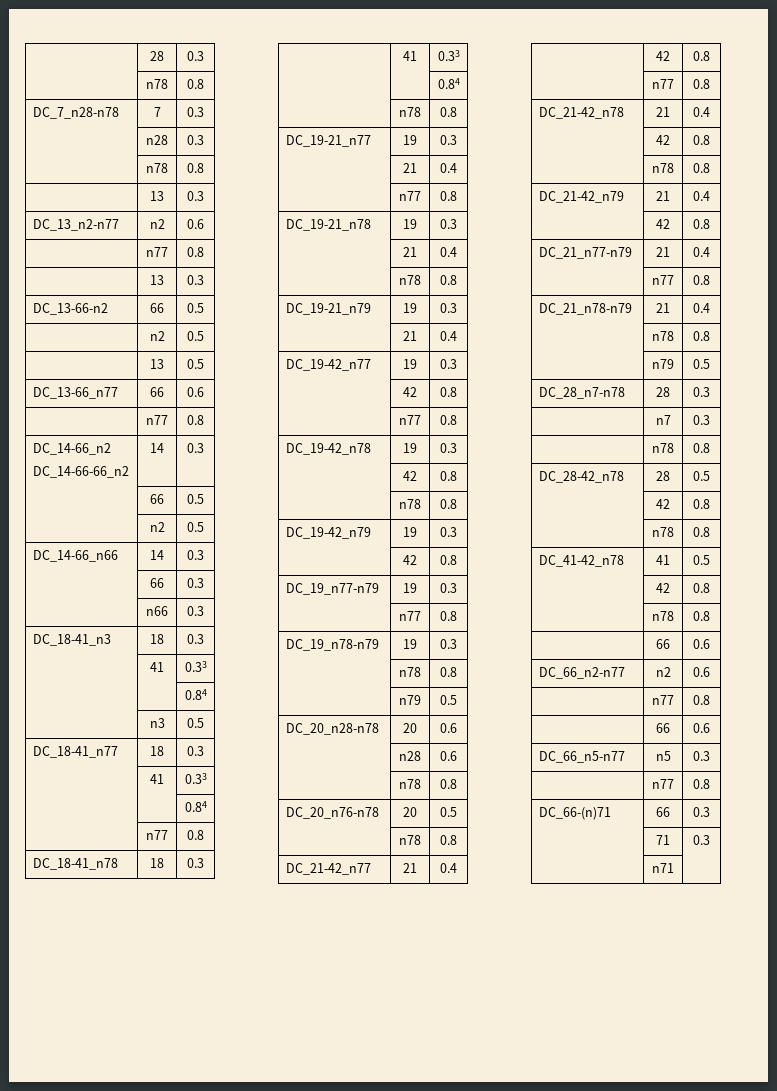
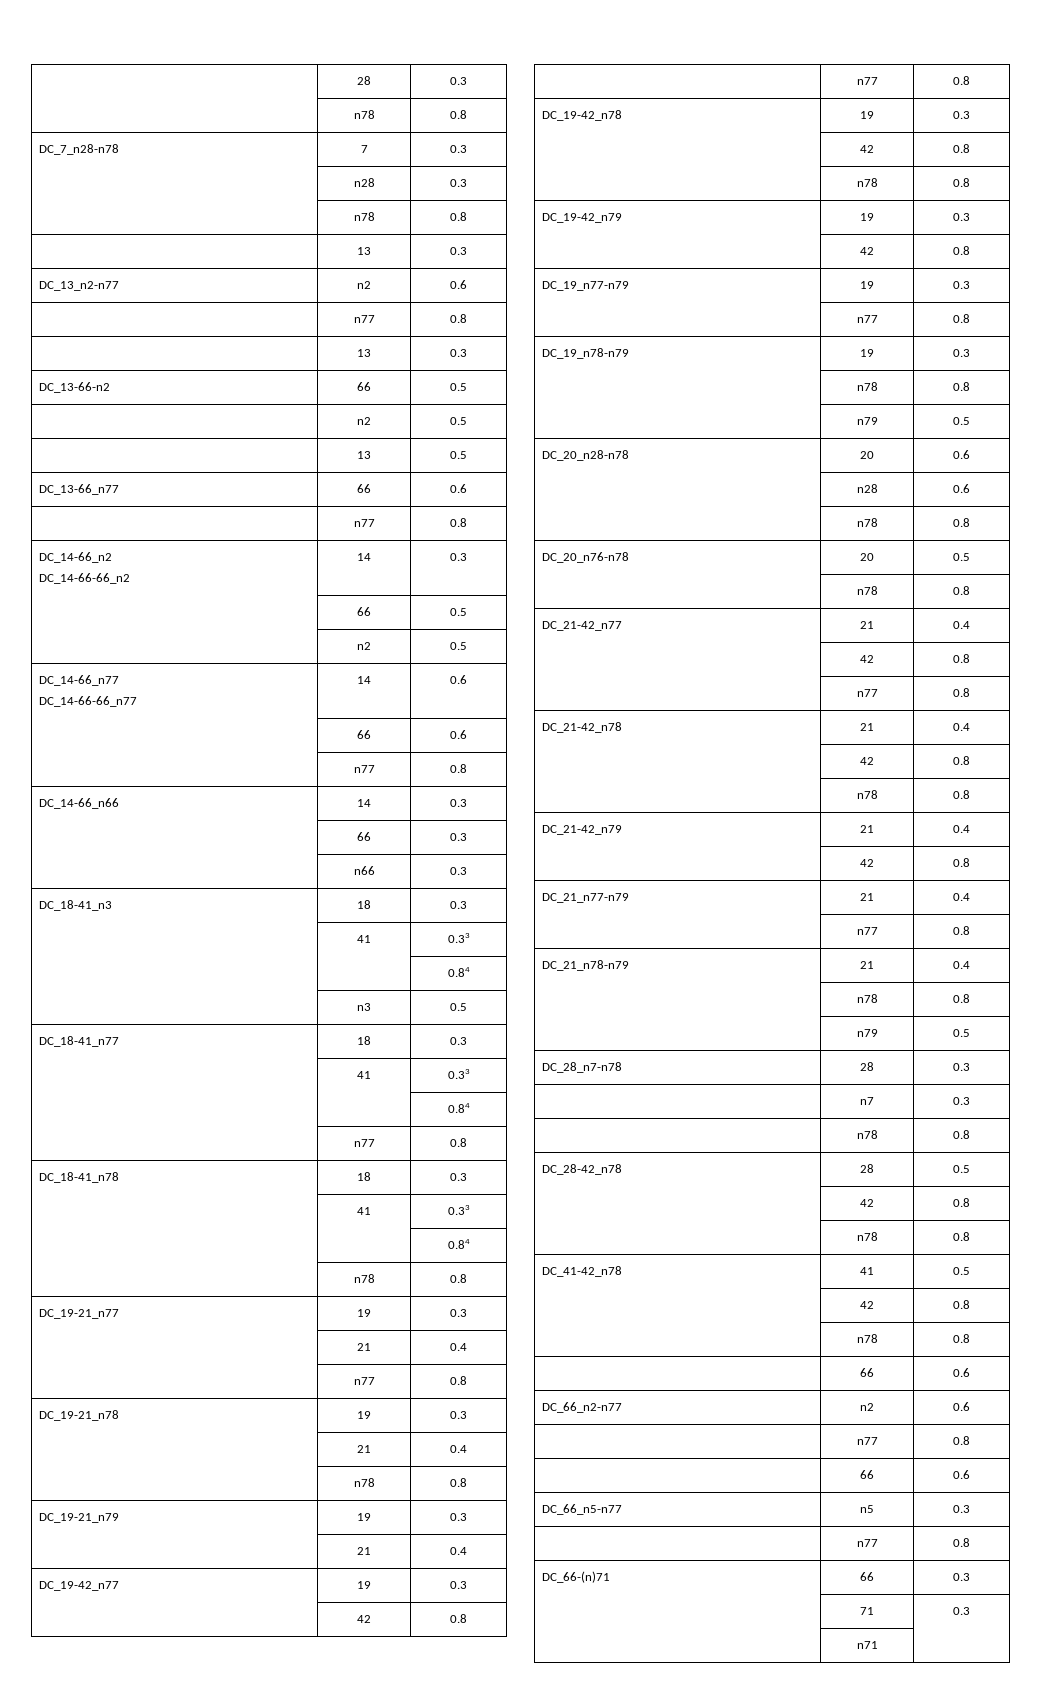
(204, 527) none -> [38,675,119,686] [38,696,137,707] [357,676,371,684] [450,675,467,684] [357,730,371,739] [450,730,467,739] [353,765,375,773] [450,764,467,773] // DC_14-66_n77 // DC_14-66-66_n77 | 14 | 0.6 // | 66 | 0.6 // | n77 | 0.8

